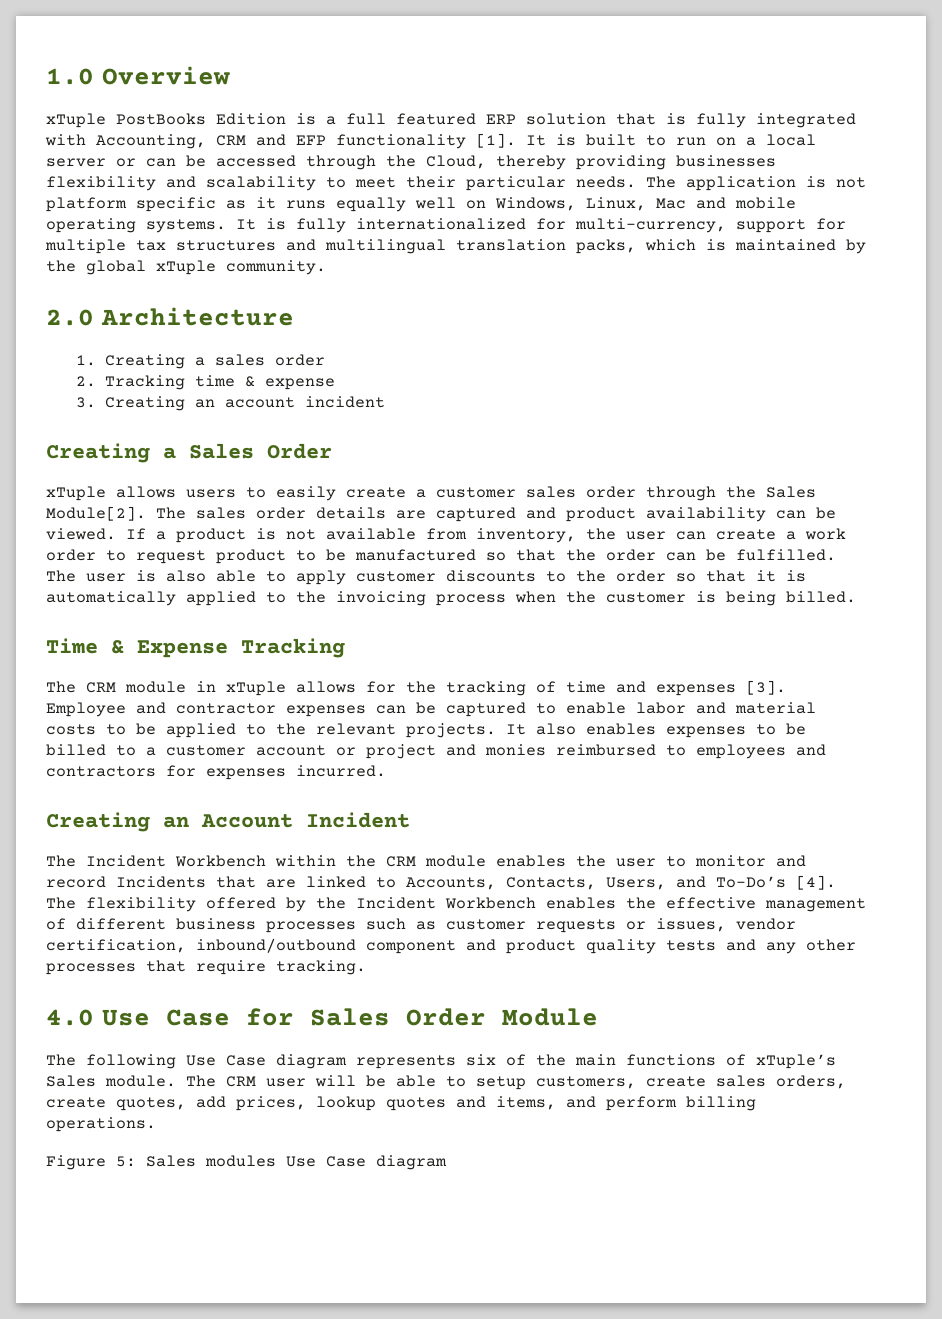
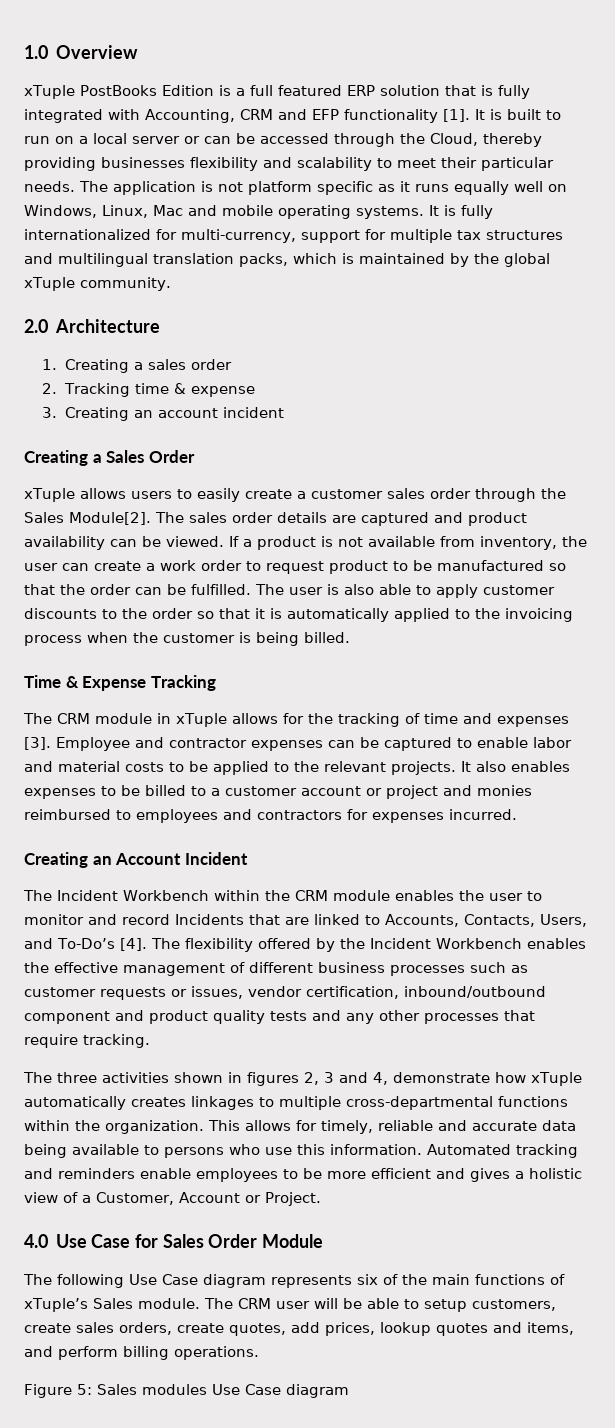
(366, 967) none -> [23,1072,582,1086] [24,1096,568,1110] [24,1120,576,1134] [24,1144,578,1158] [24,1168,582,1182] [24,1192,321,1206] // The three activities shown in figures 2, 3 and 4, demonstrate how xTuple automatically creates linkages to multiple cross-departmental functions within the organization. This allows for timely, reliable and accurate data being available to persons who use this information. Automated tracking and reminders enable employees to be more efficient and gives a holistic view of a Customer, Account or Project.

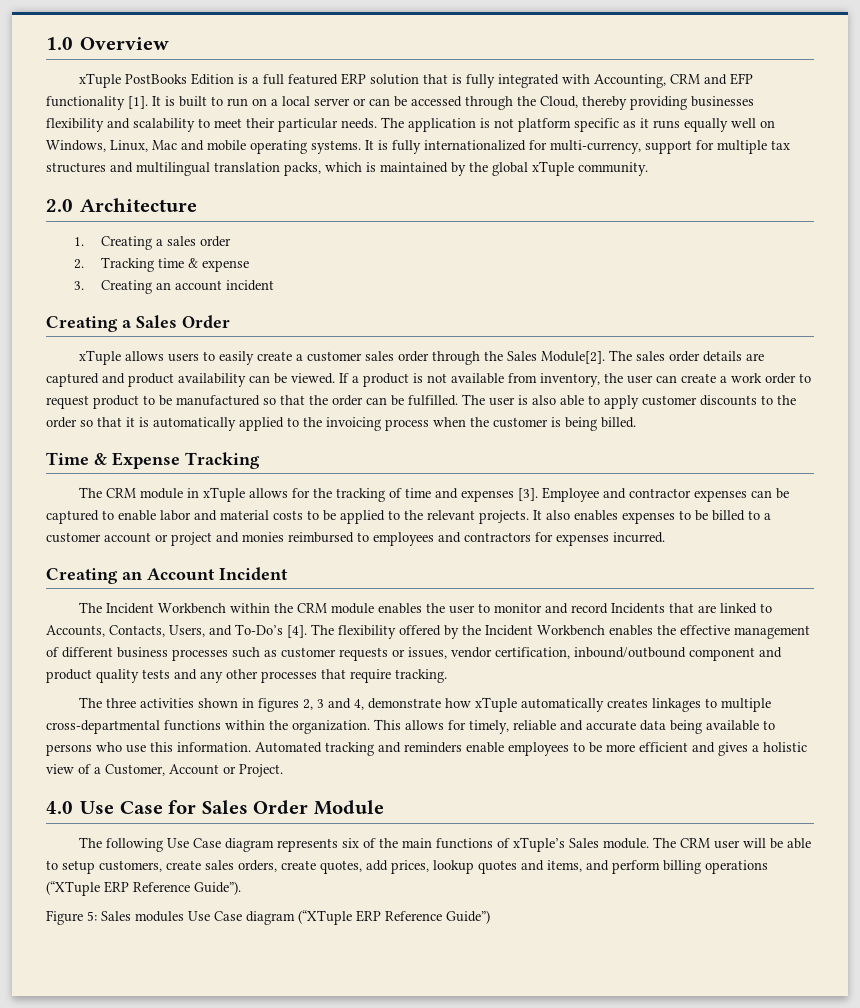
[174,1346,259,1360] operations. -> [705,860,768,874] [46,881,241,896] operations (“XTuple ERP Reference Guide”).
(349, 1391) none -> [298,910,490,925] (“XTuple ERP Reference Guide”)

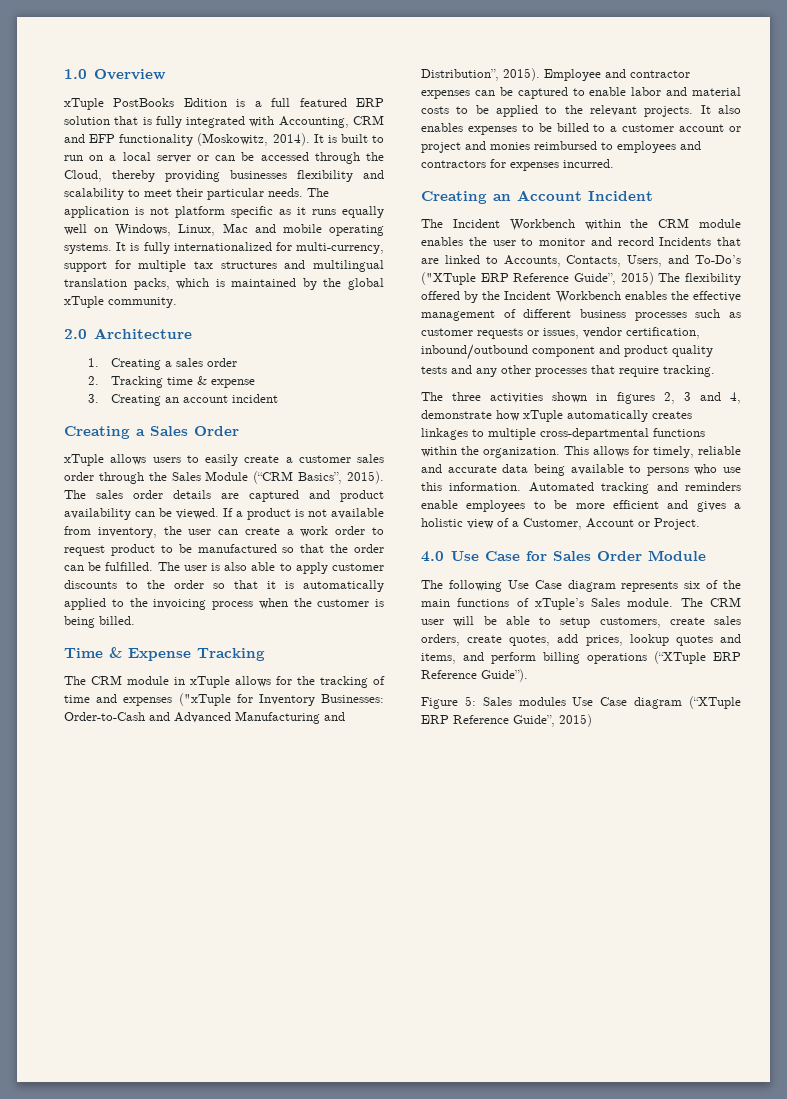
[128,96,148,109] [1]. -> [197,133,310,146] (Moskowitz, 2014).
[540,351,605,364] Module[2]. -> [205,471,384,484] Module (“CRM Basics”, 2015).
[517,488,538,501] [3]. -> [178,693,384,706] [64,711,345,724] [421,68,540,81] ("xTuple for Inventory Businesses: Order-to-Cash and Advanced Manufacturing and Distribution”, 2015).
[287,625,307,638] [4]. -> [421,272,654,285] ("XTuple ERP Reference Guide”, 2015)
[446,910,490,924] Guide”) -> [513,714,592,727] Guide”, 2015)

